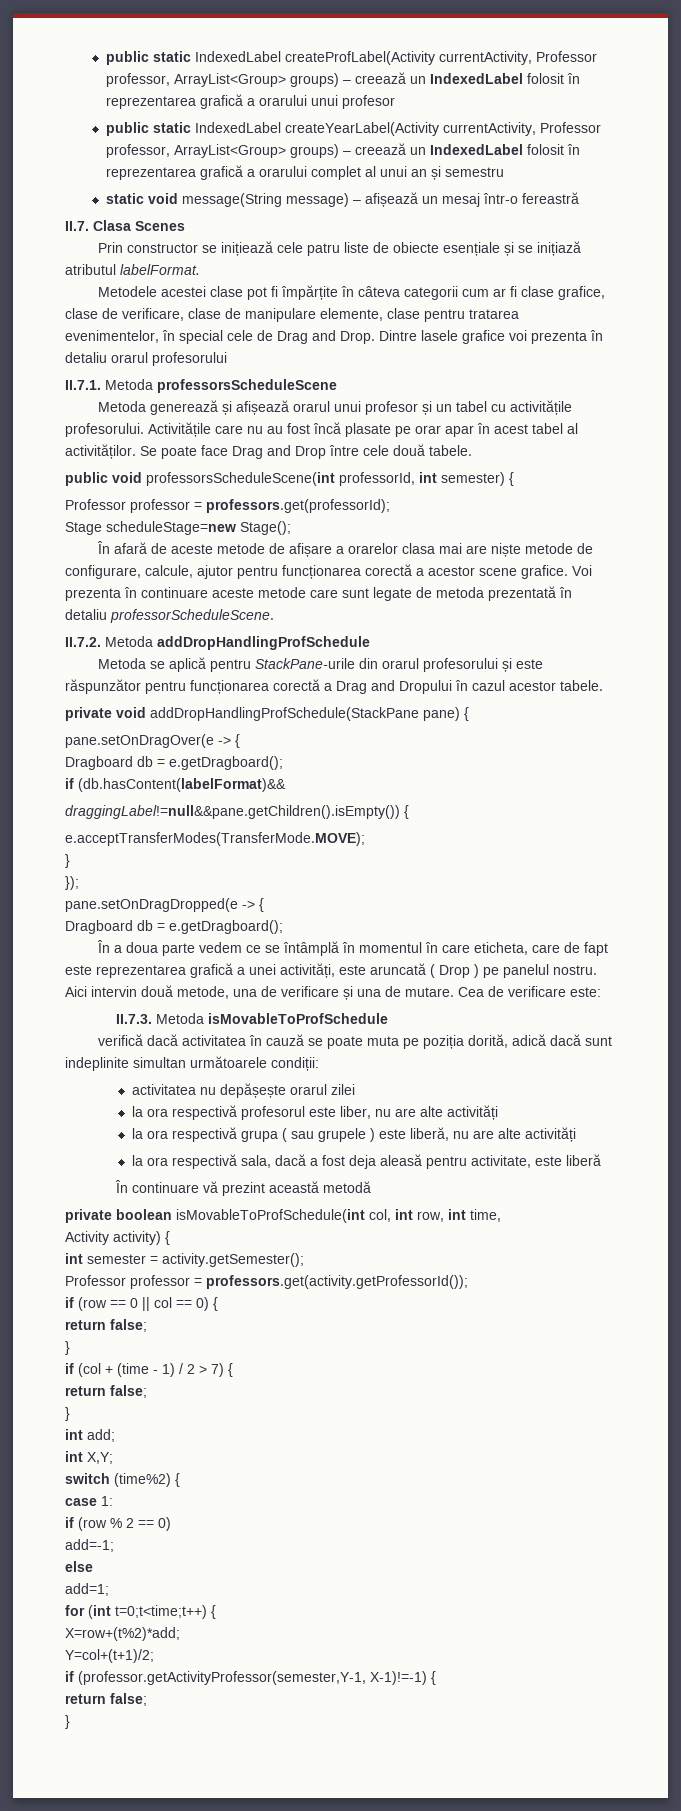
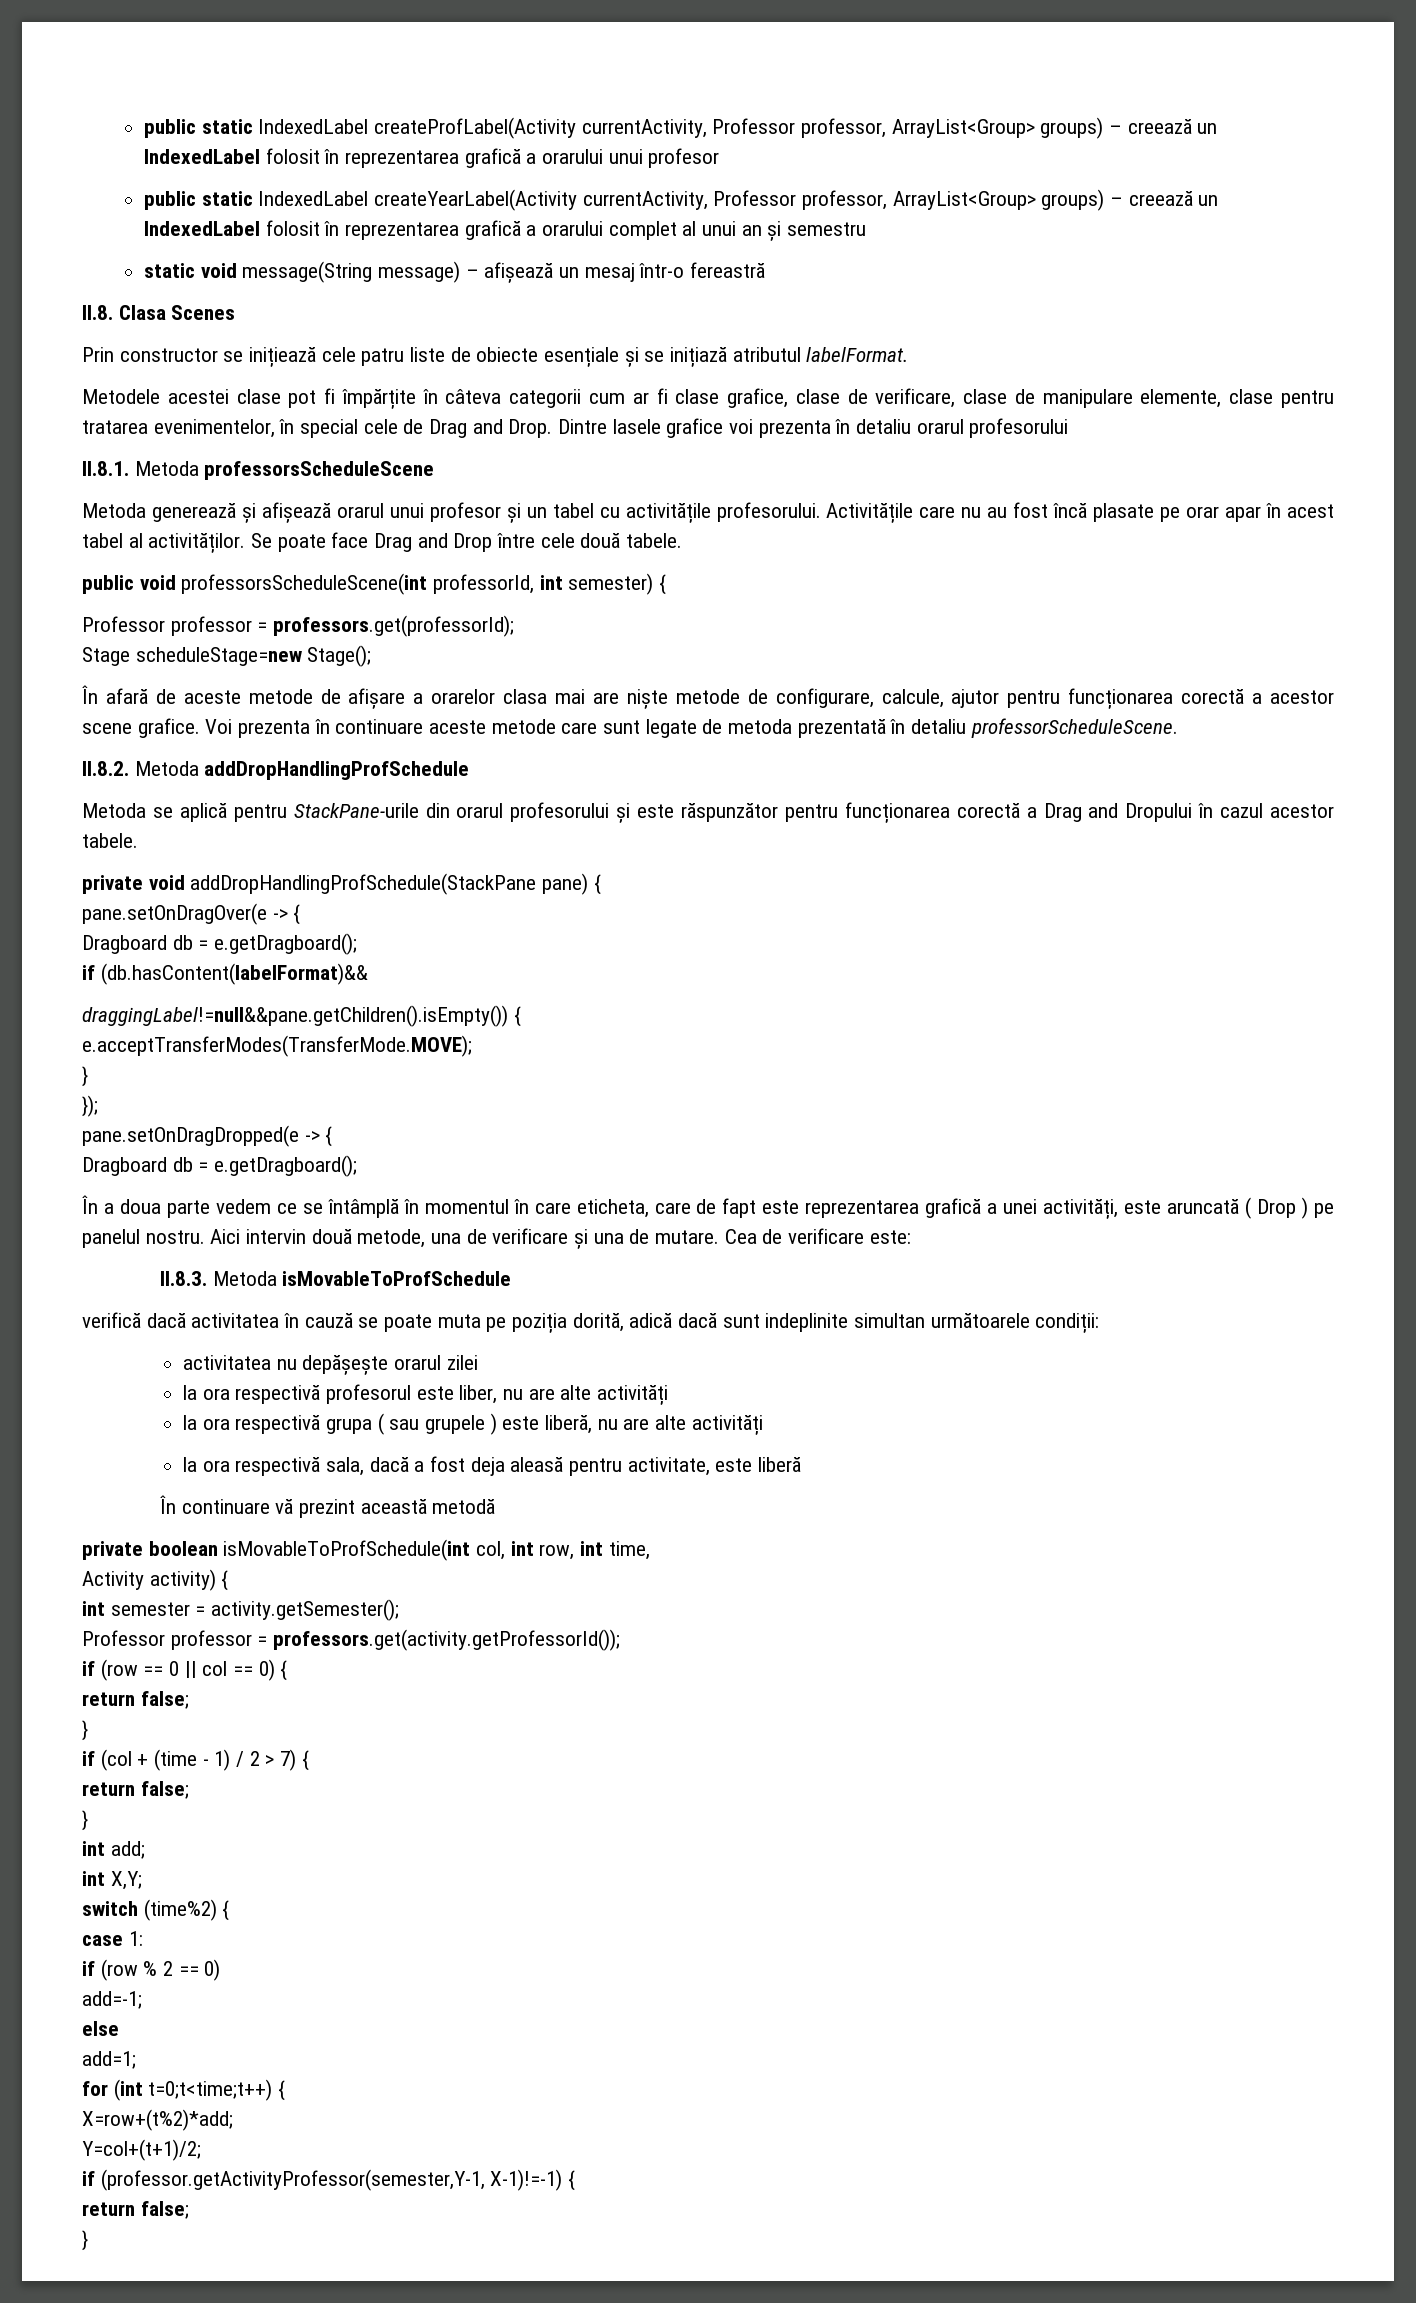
[65,221,89,231] II.7. -> [82,305,113,320] II.8.
[65,380,101,390] II.7.1. -> [82,461,129,476] II.8.1.
[65,637,101,647] II.7.2. -> [82,761,129,776] II.8.2.
[116,1014,153,1024] II.7.3. -> [159,1271,207,1286] II.8.3.

